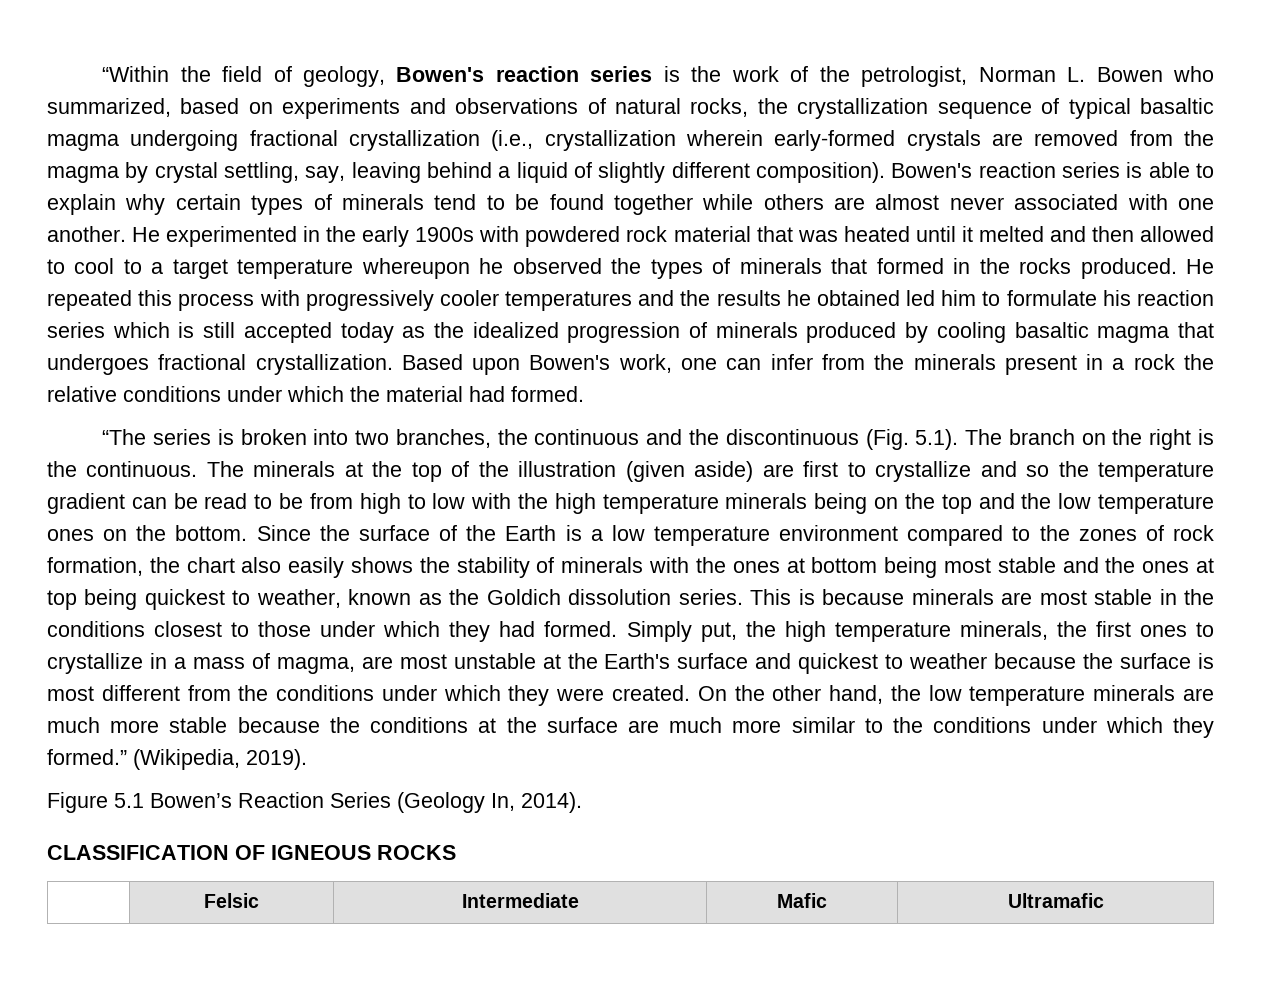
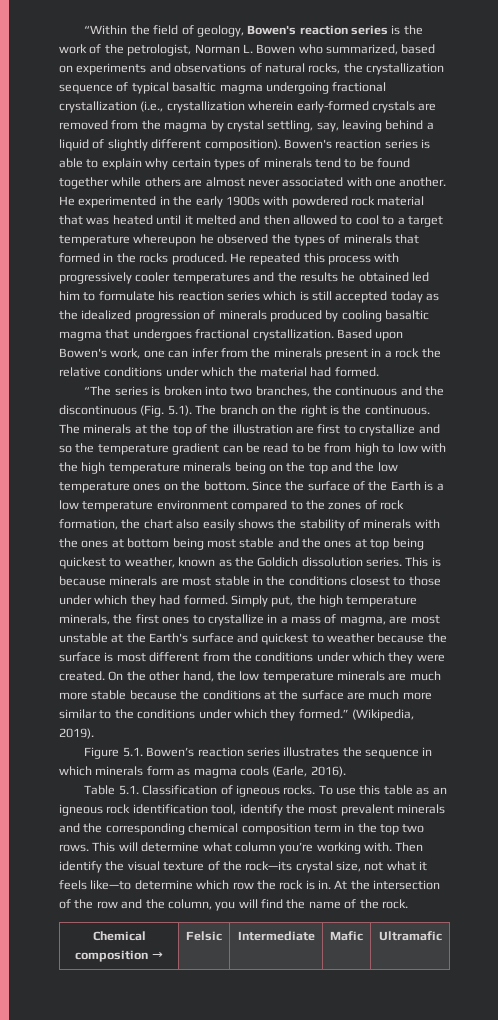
[625,461,754,482] (given aside) -> (293, 429) none
[114,792,582,813] [47,845,456,860] 5.1 Bowen’s Reaction Series (Geology In, 2014). // CLASSIFICATION OF IGNEOUS ROCKS // -> [122,747,433,759] [59,766,346,778] [84,785,447,797] [59,804,445,816] [59,823,425,835] [59,842,424,854] [59,861,428,873] [59,880,441,890] [59,899,408,911] [92,931,146,941] [75,950,163,962] 5.1. Bowen’s reaction series illustrates the sequence in which minerals form as magma cools (Earle, 2016). // Table 5.1. Classification of igneous rocks. To use this table as an igneous rock identification tool, identify the most prevalent minerals and the corresponding chemical composition term in the top two rows. This will determine what column you’re working with. Then identify the visual texture of the rock—its crystal size, not what it feels like—to determine which row the rock is in. At the intersection of the row and the column, you will find the name of the rock. // Chemical composition →

